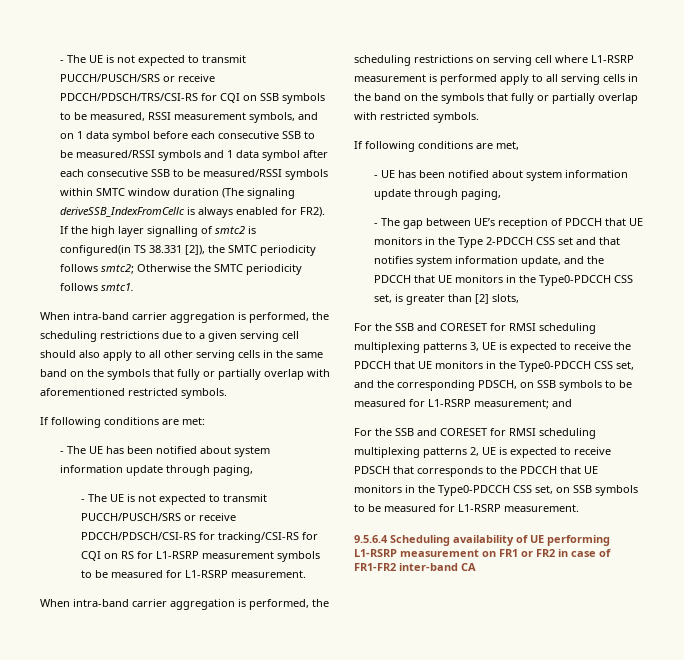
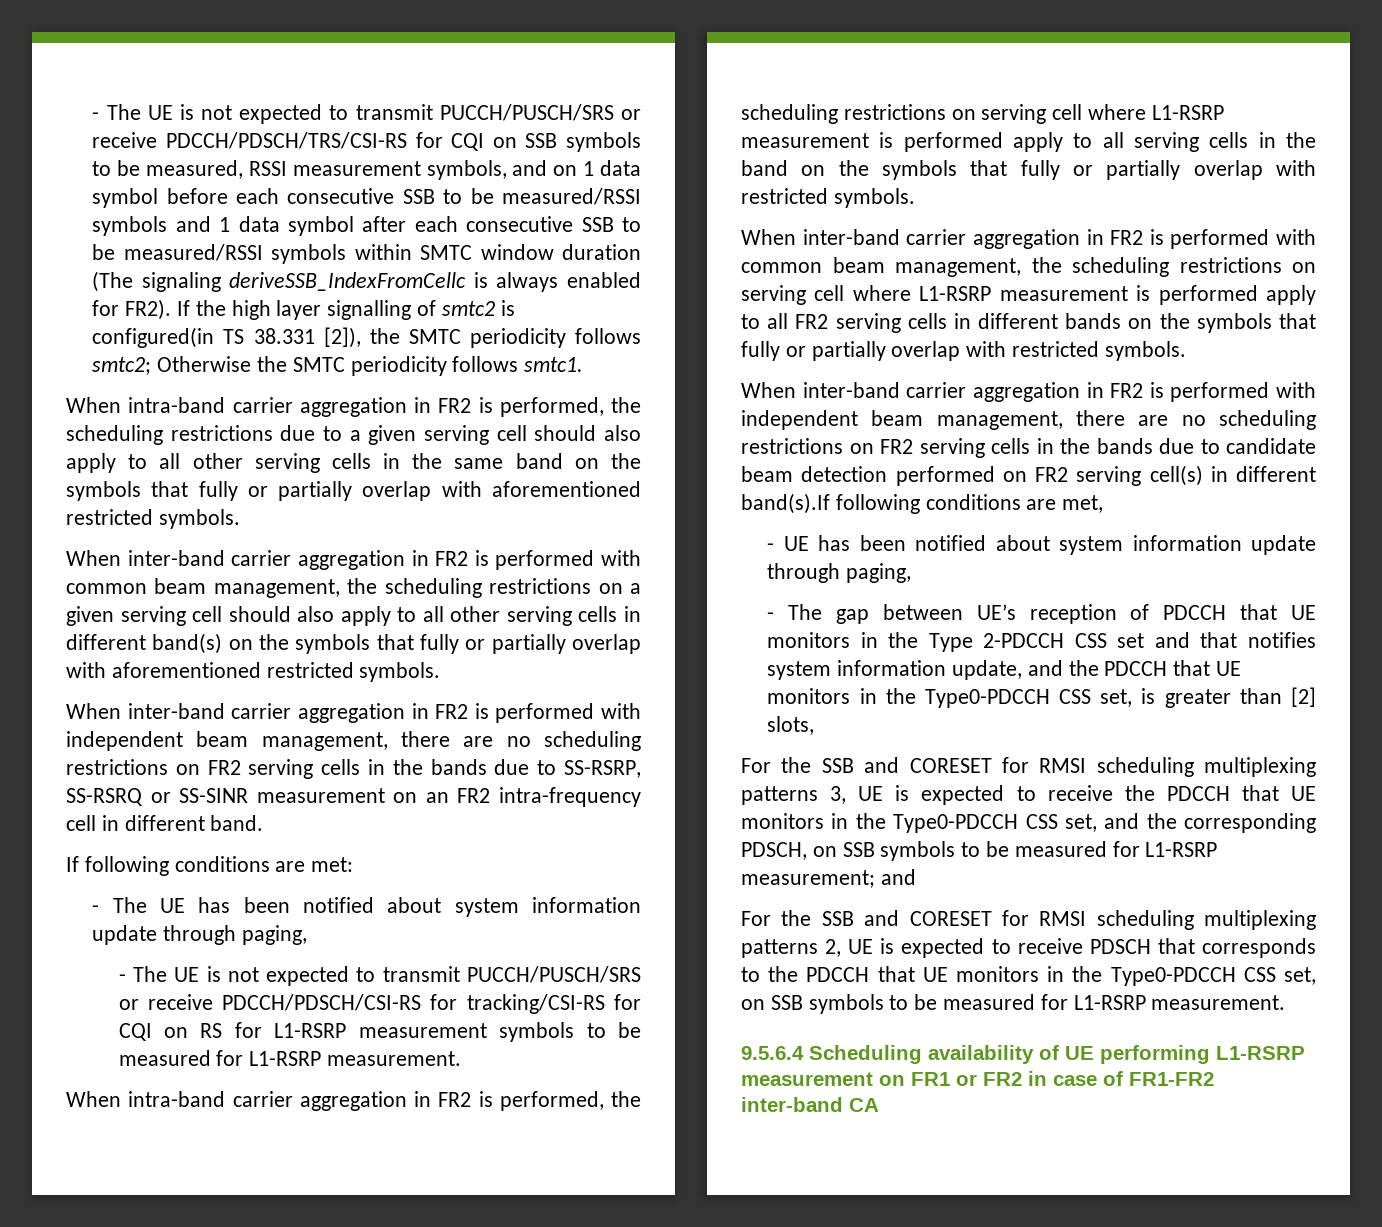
(235, 317) none -> [414,397,472,413] in FR2
(227, 393) none -> [66,550,641,570] [66,578,642,598] [66,606,641,626] [66,633,641,654] [66,662,441,682] [66,703,641,723] [66,731,641,751] [66,759,642,779] [66,787,641,807] [66,815,264,831] // When inter-band carrier aggregation in FR2 is performed with common beam management, the scheduling restrictions on a given serving cell should also apply to all other serving cells in different band(s) on the symbols that fully or partially overlap with aforementioned restricted symbols. // When inter-band carrier aggregation in FR2 is performed with independent beam management, there are no scheduling restrictions on FR2 serving cells in the bands due to SS-RSRP, SS-RSRQ or SS-SINR measurement on an FR2 intra-frequency cell in different band.
(235, 604) none -> [414,1091,472,1107] in FR2
[354,141,363,149] If -> [741,229,1316,249] [741,257,1316,277] [741,285,1316,305] [741,313,1316,333] [741,341,1186,361] [741,382,1316,402] [741,410,1316,430] [741,438,1316,458] [741,465,1316,486] [741,493,830,514] When inter-band carrier aggregation in FR2 is performed with common beam management, the scheduling restrictions on serving cell where L1-RSRP measurement is performed apply to all FR2 serving cells in different bands on the symbols that fully or partially overlap with restricted symbols. // When inter-band carrier aggregation in FR2 is performed with independent beam management, there are no scheduling restrictions on FR2 serving cells in the bands due to candidate beam detection performed on FR2 serving cell(s) in different band(s).If

